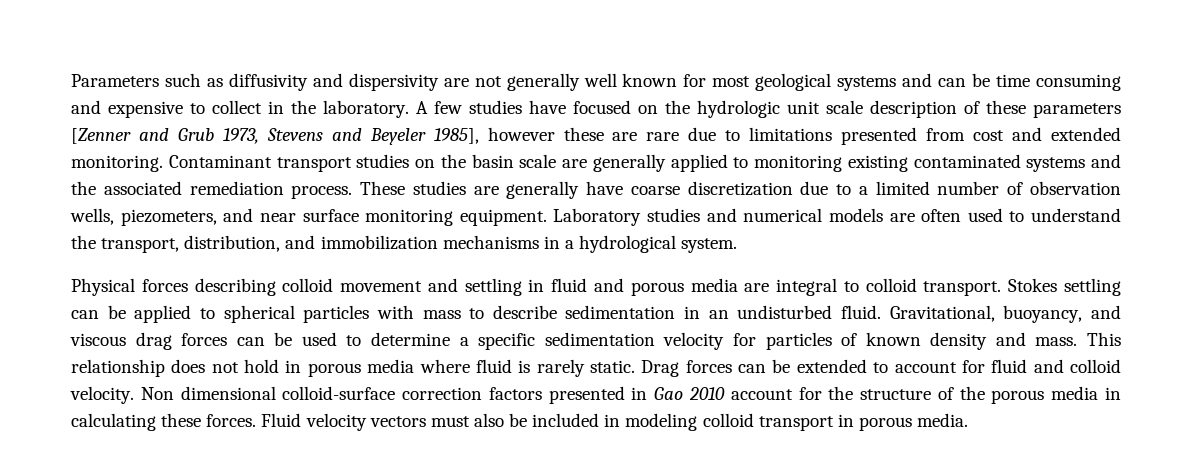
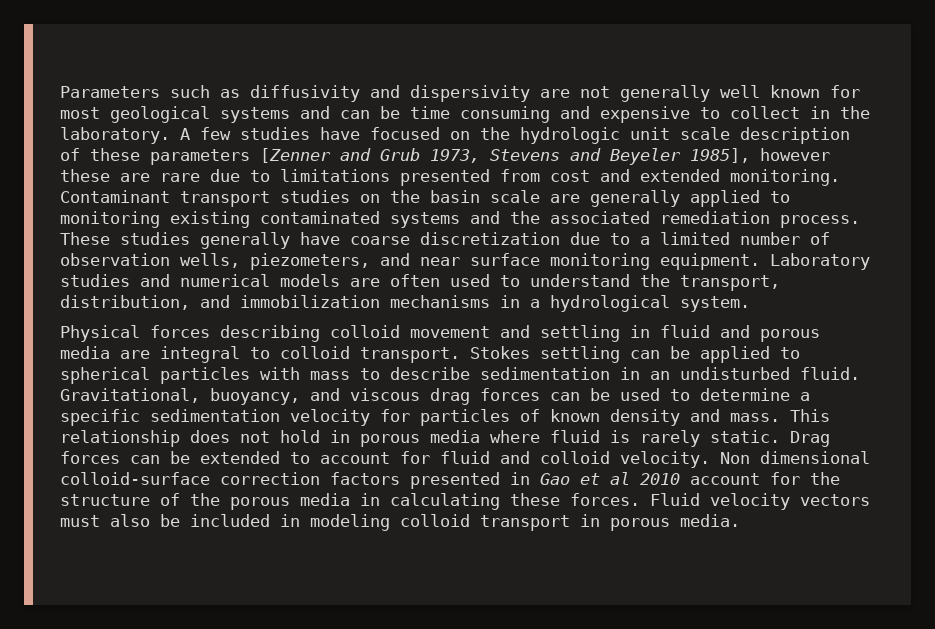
[473,186,499,195] are -> (190, 238) none
(684, 393) none -> [580,472,630,485] et al

